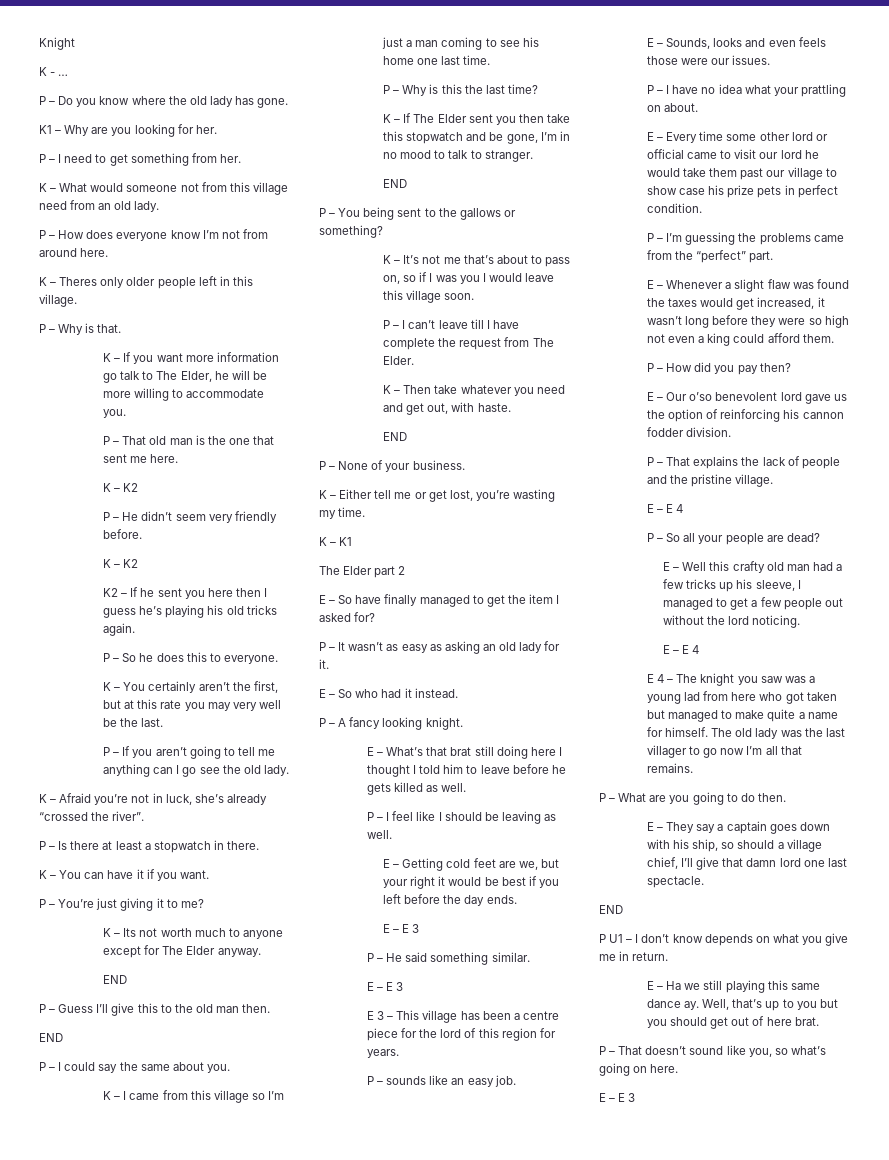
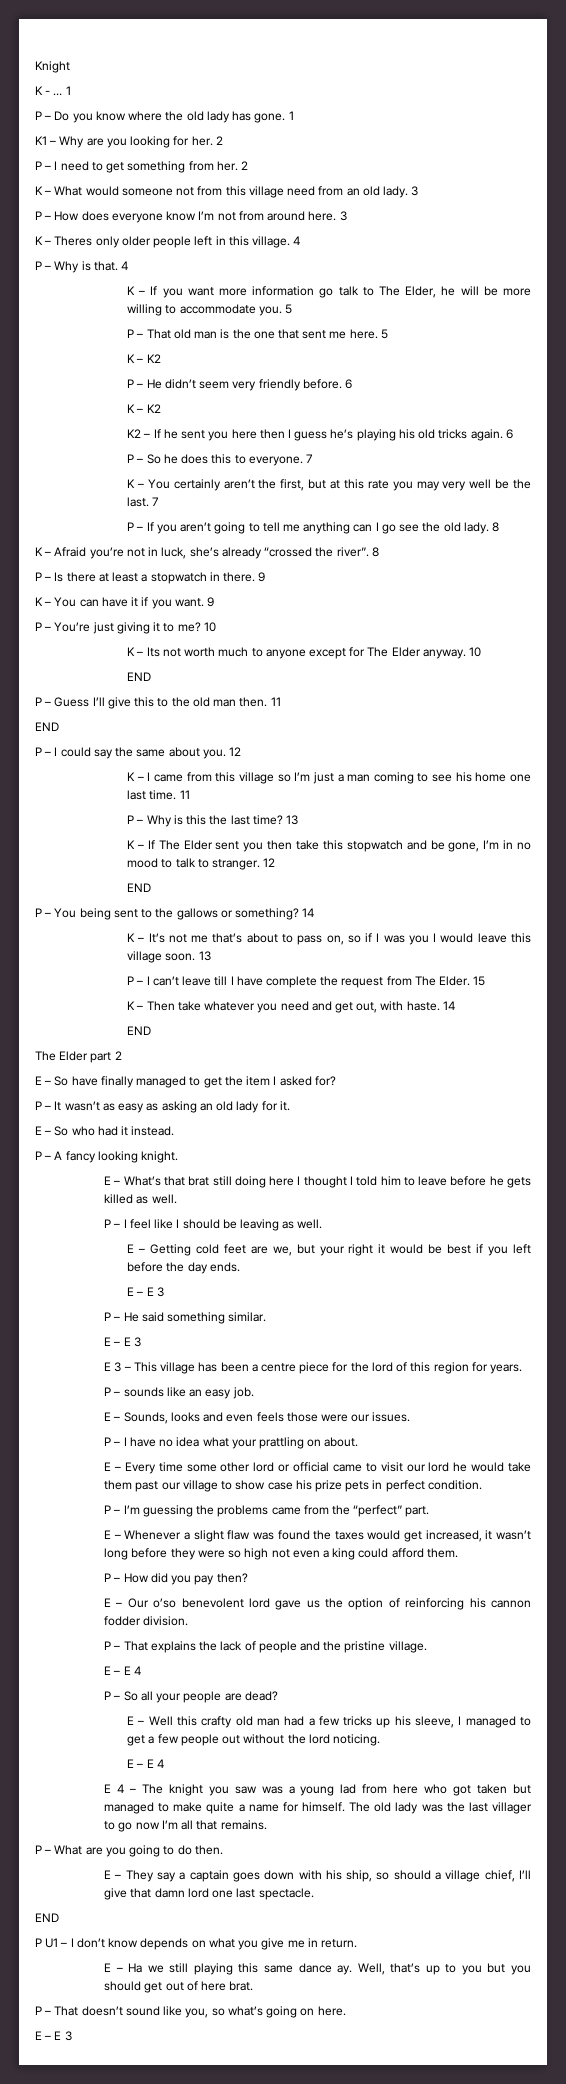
(69, 75) none -> [65,86,71,95] 1
(289, 103) none -> [288,111,294,120] 1
(217, 129) none -> [215,136,223,145] 2
(241, 158) none -> [241,161,249,170] 2
(160, 206) none -> [411,186,419,196] 3
(109, 252) none -> [339,211,347,221] 3
(77, 300) none -> [293,236,301,245] 4
(122, 328) none -> [121,261,129,270] 4
(127, 413) none -> [285,304,293,314] 5
(179, 458) none -> [380,329,388,339] 5
(143, 534) none -> [344,379,352,389] 6
(136, 629) none -> [505,429,513,439] 6
(278, 659) none -> [305,454,313,463] 7
(164, 722) none -> [152,497,160,506] 7
(289, 770) none -> [492,522,500,532] 8
(145, 816) none -> [371,547,379,557] 8
(259, 845) none -> [258,572,266,582] 9
(209, 874) none -> [207,597,215,607] 9
(204, 903) none -> [203,622,216,632] 10
(261, 952) none -> [469,647,482,657] 10
(271, 1008) none -> [270,697,281,706] 11
(230, 1068) none -> [229,747,242,756] 12
(491, 60) none -> [179,790,190,799] 11
(538, 89) none -> [285,815,298,825] 13
(533, 156) none -> [263,858,276,867] 12
(383, 231) none -> [302,908,315,917] 14
(475, 296) none -> [198,951,211,961] 13
(415, 360) none -> [473,976,486,986] 15
[383,432,408,441] [319,460,465,472] [319,489,555,502] [319,507,366,519] [319,537,353,546] // END // P – None of your business. // K – Either tell me or get lost, you’re wasting my time. // K – K1 -> [442,1001,455,1010] [127,1026,152,1035] 14 // END

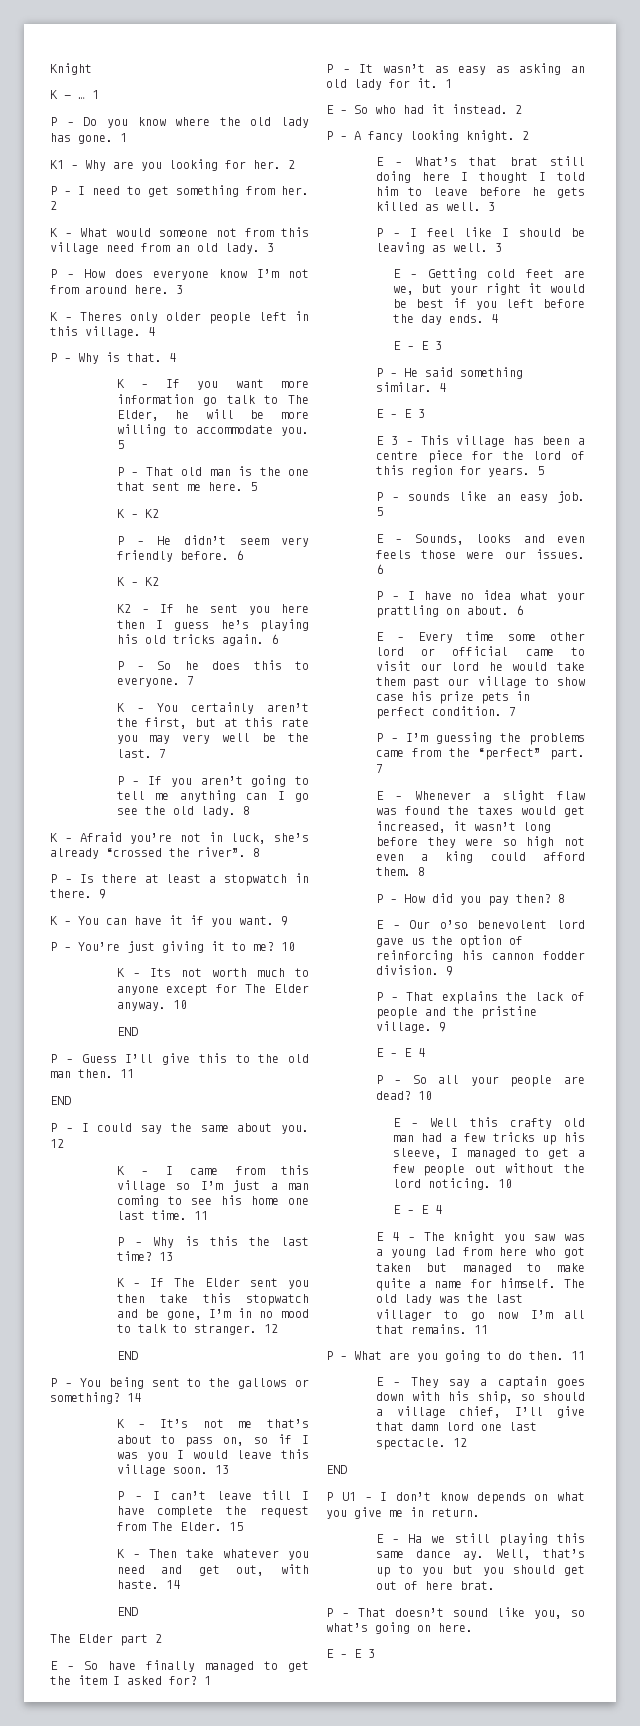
(336, 1081) none -> [204,1676,211,1685] 1
(290, 1106) none -> [445,79,452,88] 1
(175, 1131) none -> [515,105,522,114] 2
(179, 1157) none -> [522,131,529,140] 2
(177, 1199) none -> [487,202,495,211] 3
(323, 1224) none -> [494,243,502,252] 3
(240, 1267) none -> [490,314,498,323] 4
(267, 1317) none -> [438,383,446,392] 4
(523, 1369) none -> [536,466,544,475] 5
(254, 1393) none -> [375,507,383,516] 5
(411, 1417) none -> [375,564,383,574] 6
(359, 1442) none -> [515,605,523,615] 6
(482, 1485) none -> [508,707,516,716] 7
(430, 1511) none -> [375,764,383,773] 7
(458, 1553) none -> [417,867,425,876] 8
(248, 1578) none -> [557,894,565,903] 8
(189, 1621) none -> [445,966,453,976] 9
(427, 1647) none -> [438,1022,446,1032] 9
(278, 1696) none -> [417,1091,432,1100] 10
(380, 1740) none -> [497,1179,512,1188] 10
(267, 1825) none -> [473,1325,488,1334] 11
(223, 1850) none -> [571,1351,585,1360] 11
(314, 1894) none -> [452,1438,467,1447] 12

